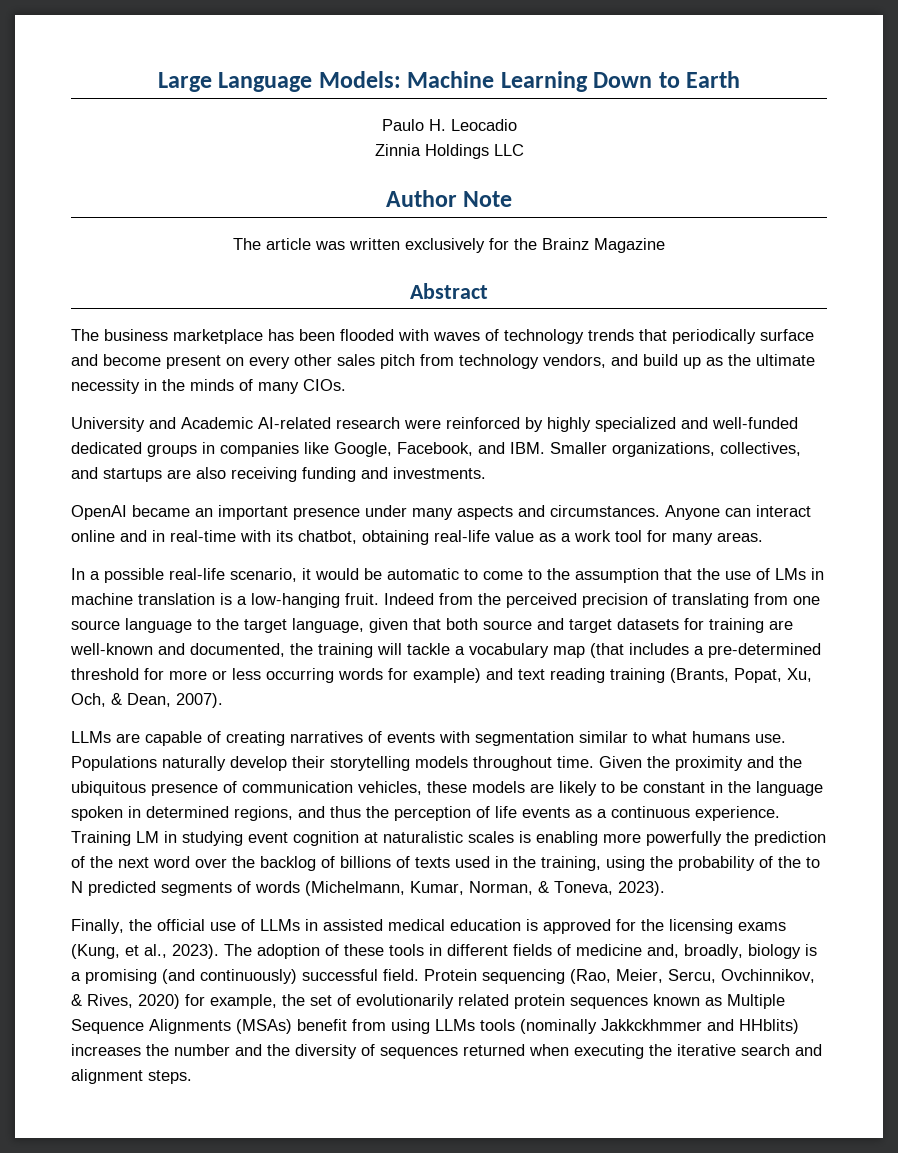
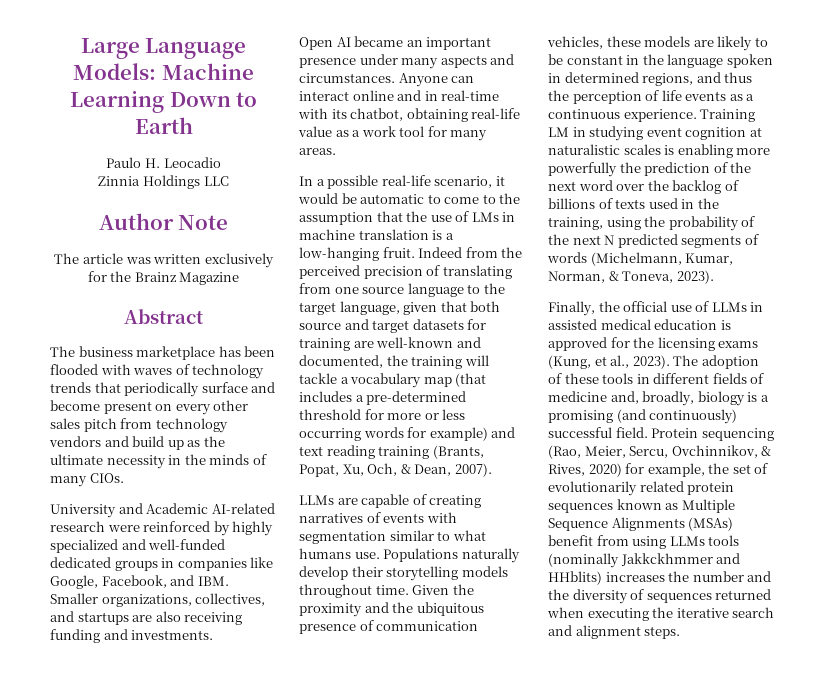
[543,354,606,368] vendors, -> [49,436,101,447] vendors
[71,505,127,520] OpenAI -> [299,37,351,50] Open AI
[806,857,820,868] to -> [572,235,601,245] next

